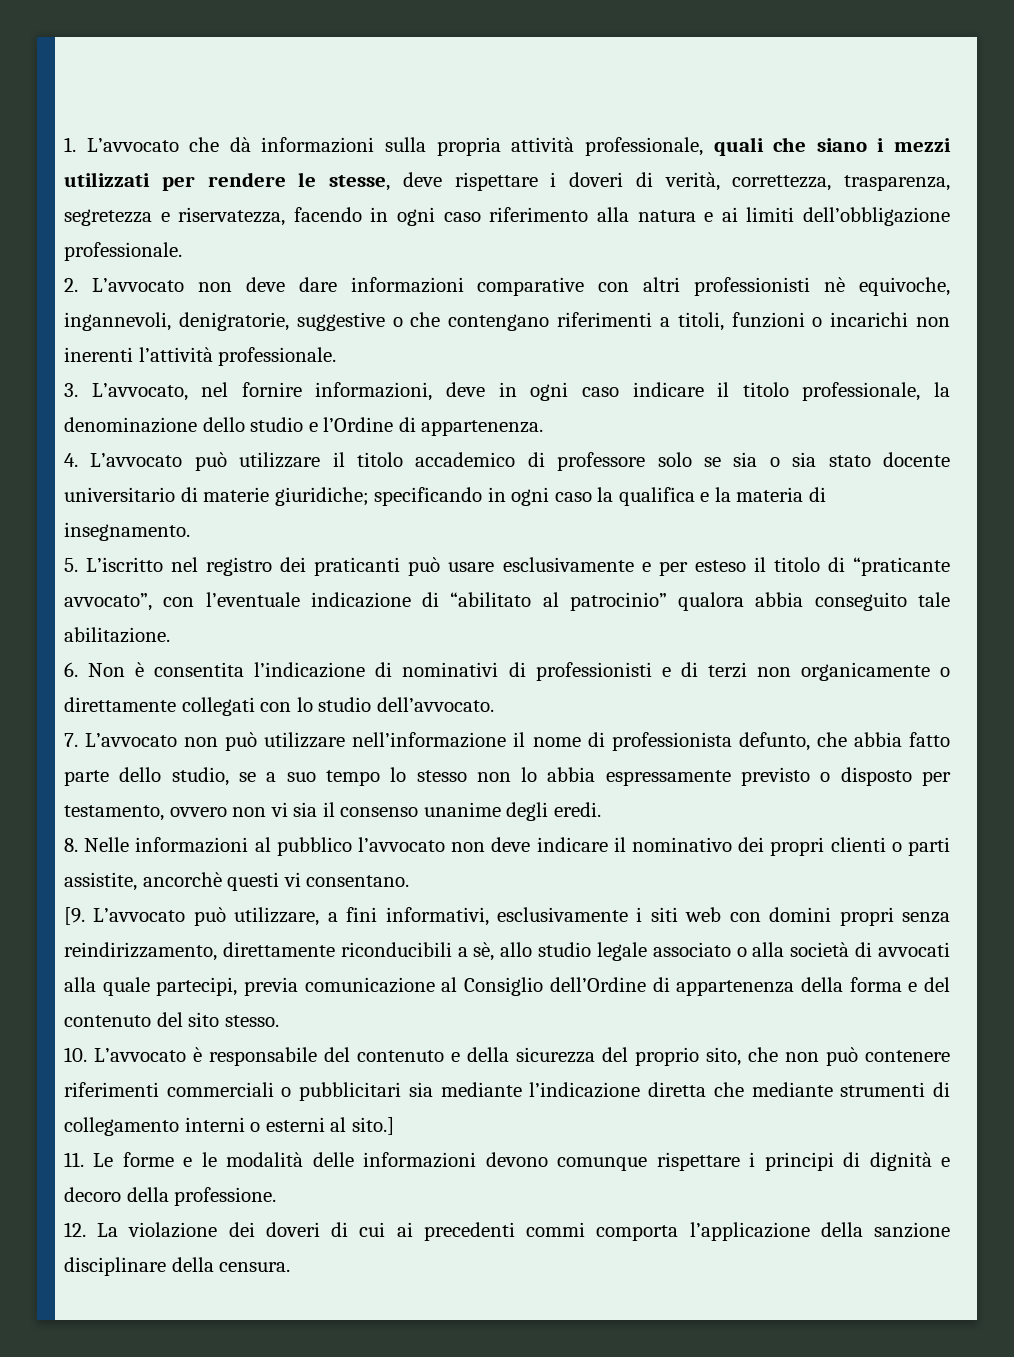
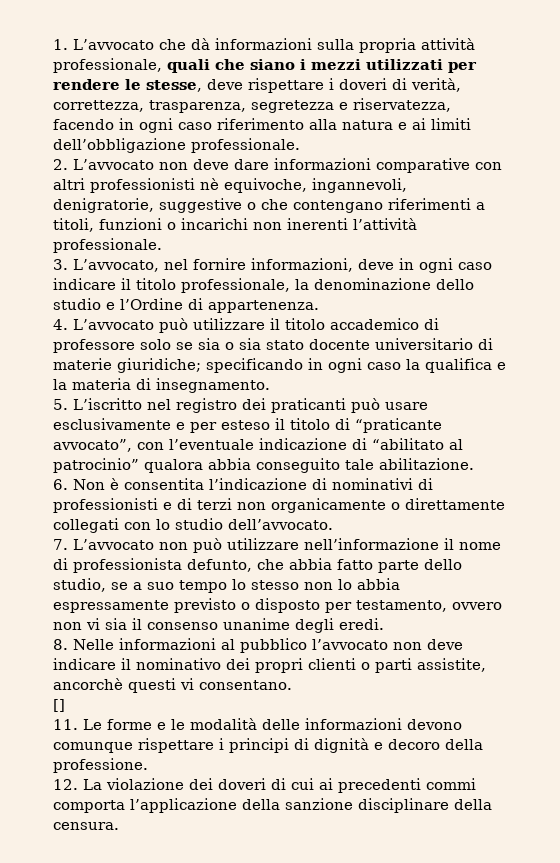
[64,907,951,926] [64,942,950,961] [64,977,951,996] [64,1012,279,1027] [64,1047,950,1066] [64,1082,951,1101] [64,1117,394,1136] [9. L’avvocato può utilizzare, a fini informativi, esclusivamente i siti web con domini propri senza reindirizzamento, direttamente riconducibili a sè, allo studio legale associato o alla società di avvocati alla quale partecipi, previa comunicazione al Consiglio dell’Ordine di appartenenza della forma e del contenuto del sito stesso. // 10. L’avvocato è responsabile del contenuto e della sicurezza del proprio sito, che non può contenere riferimenti commerciali o pubblicitari sia mediante l’indicazione diretta che mediante strumenti di collegamento interni o esterni al sito.] -> [53,699,65,712] []

